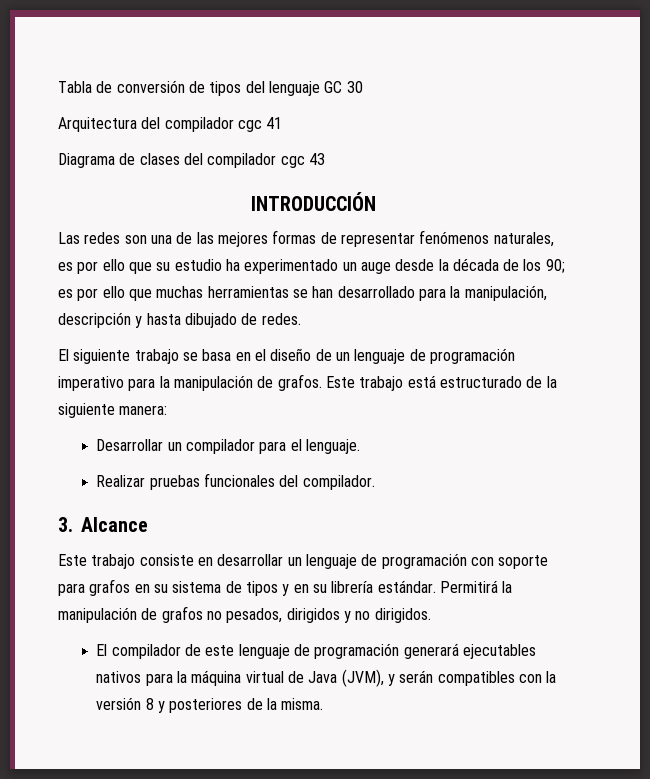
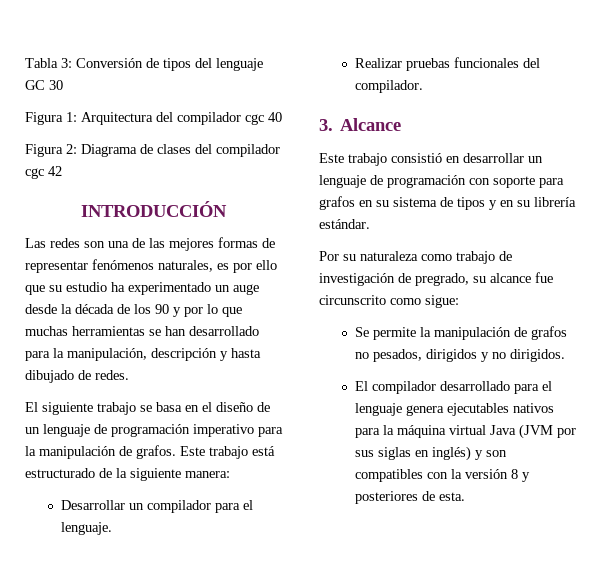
[96,80,185,93] de conversión -> [61,58,143,68] 3: Conversión
(363, 87) none -> [25,112,77,125] Figura 1:
[266,117,283,129] 41 // -> [268,112,282,122] [25,144,77,157] 40 // Figura 2:
[308,153,325,165] 43 -> [48,166,62,176] 42
[545,259,565,273] [58,286,125,301] 90; es por ello -> [155,304,218,317] 90 y por lo
[139,554,194,566] consiste -> [391,153,442,163] consistió
[439,580,498,593] Permitirá -> [319,251,512,264] [319,272,553,286] [319,295,459,308] [354,327,416,340] // Por su naturaleza como trabajo de investigación de pregrado, su alcance fue circunscrito como sigue: // Se permite
[185,643,459,659] de este lenguaje de programación generará -> [439,381,552,394] [354,403,444,416] desarrollado para el lenguaje genera
[288,669,434,687] de Java (JVM), y serán -> [489,424,576,439] [354,446,507,461] Java (JVM por sus siglas en inglés) y son
[267,698,324,710] la misma. -> [438,492,465,501] esta.

